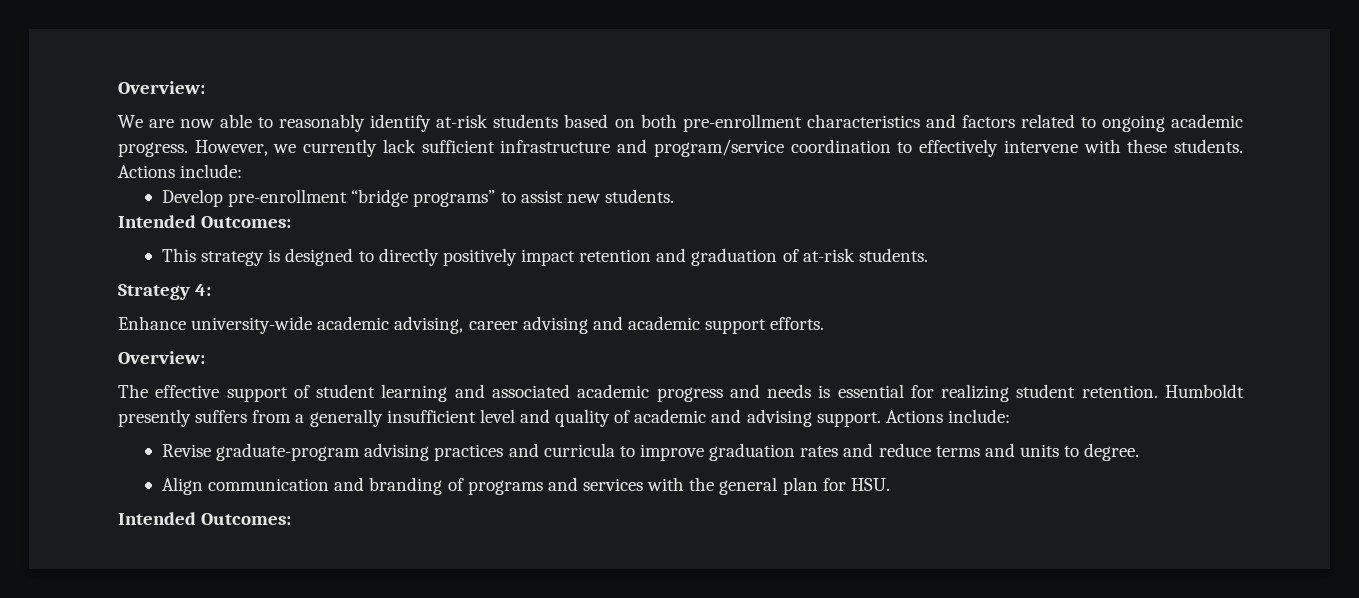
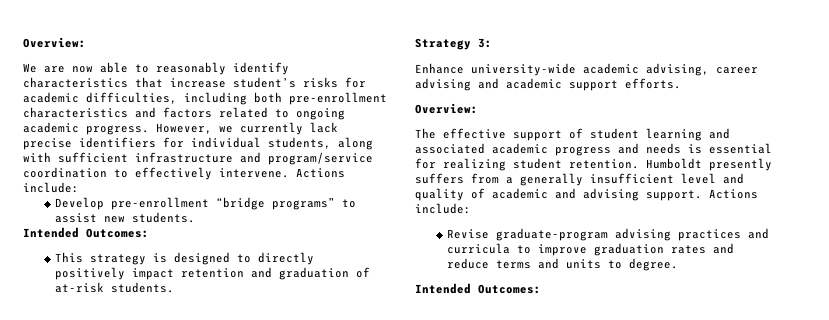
[436,114,635,128] at-risk students based on -> [23,77,366,88] [23,92,247,105] characteristics that increase student’s risks for academic difficulties, including
(416, 146) none -> [23,137,373,150] [23,152,51,162] precise identifiers for individual students, along with
[1003,139,1244,153] intervene with these students. -> [219,168,289,178] intervene.
[195,284,212,296] 4: -> [478,38,492,48] 3:
[162,477,890,495] // Align communication and branding of programs and services with the general plan for HSU. -> (679, 264) none

